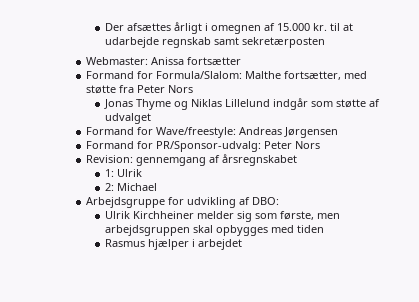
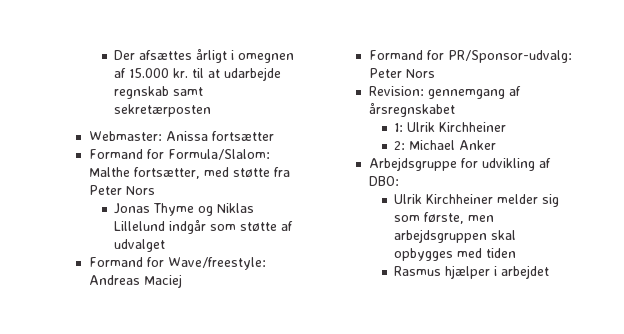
[284,127,339,138] Jørgensen -> [143,274,182,288] Maciej
(143, 173) none -> [439,122,507,132] Kirchheiner
(158, 187) none -> [459,140,497,150] Anker

